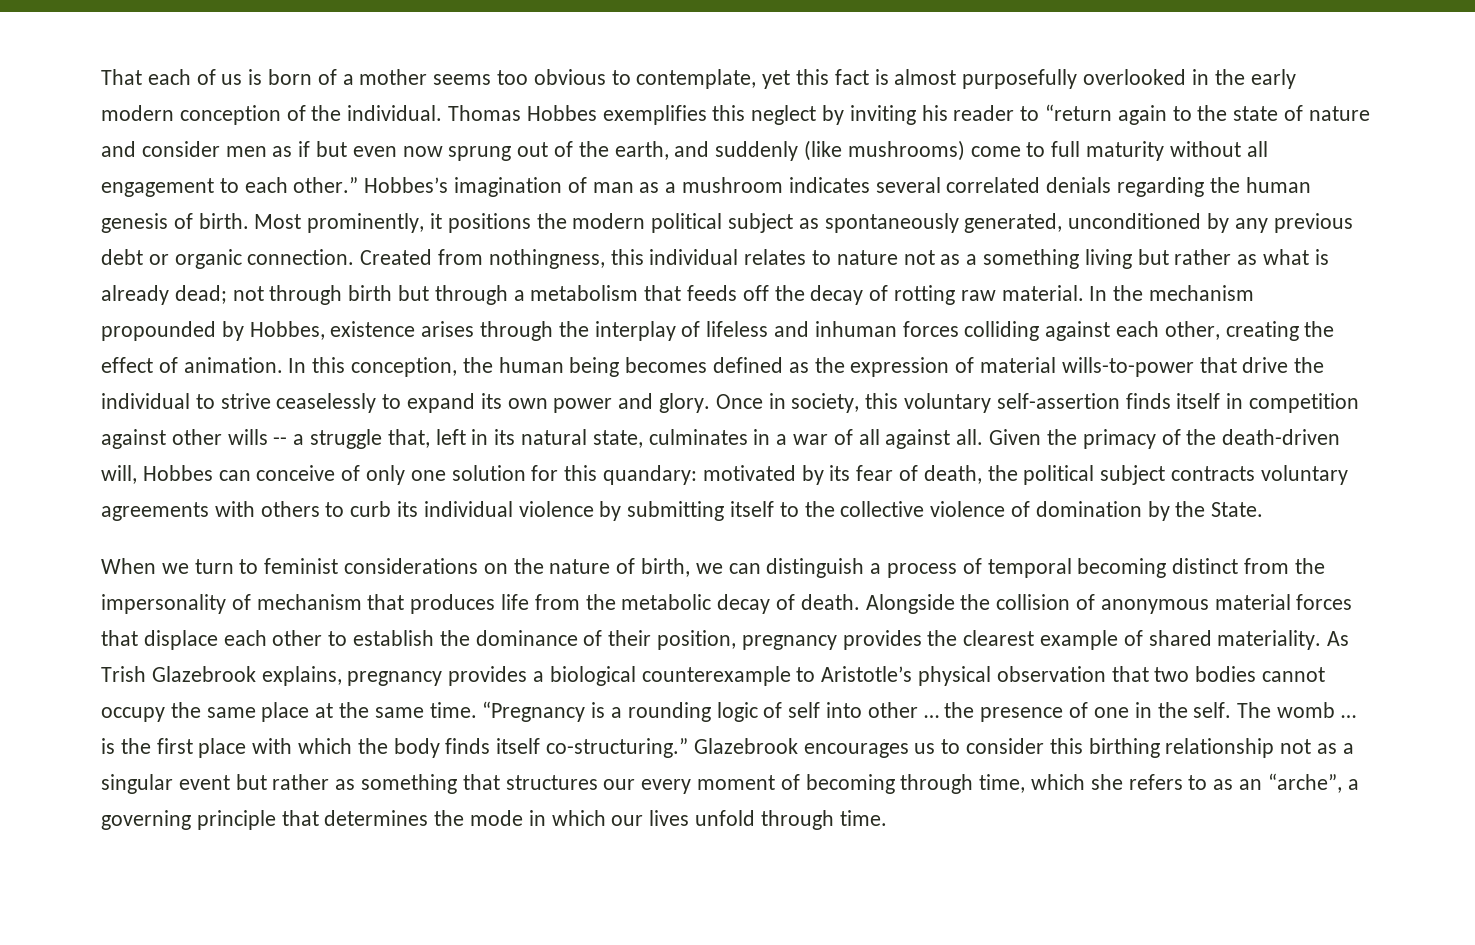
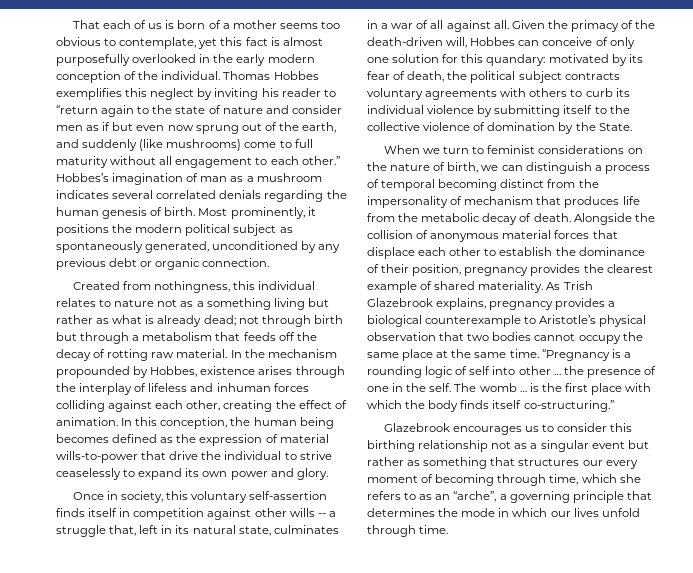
(355, 257) none -> (270, 262) //
(711, 403) none -> (328, 474) //
(689, 748) none -> (614, 406) //

